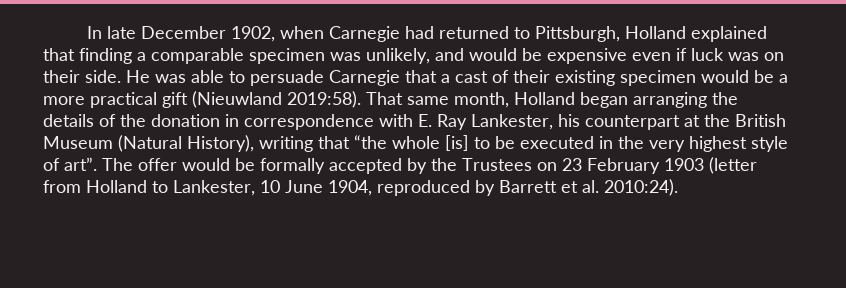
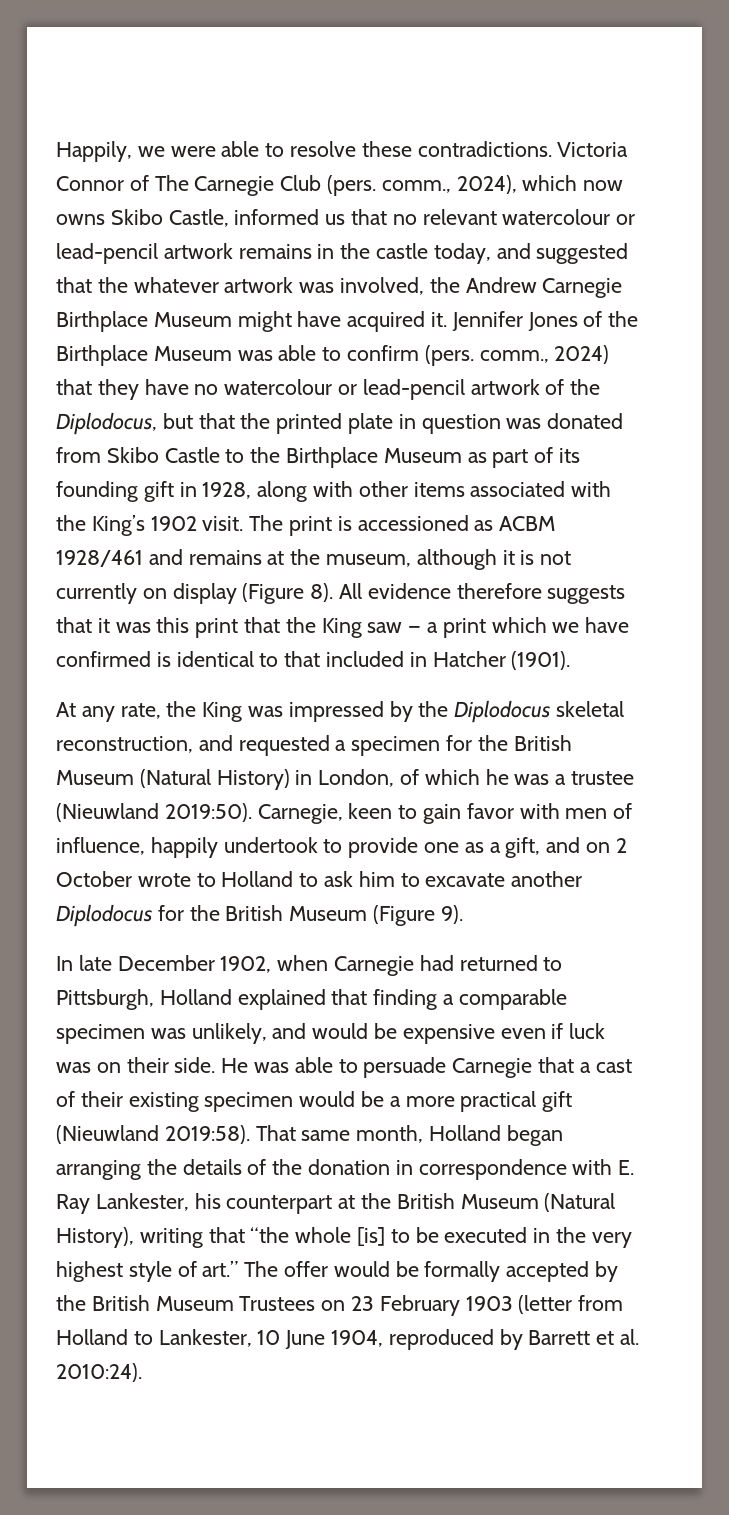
(86, 32) none -> [56,141,629,162] [56,175,624,196] [56,209,636,227] [56,243,629,264] [56,277,623,298] [56,311,639,332] [56,345,610,366] [56,379,601,400] [56,412,624,435] [56,447,581,468] [56,481,612,502] [56,515,556,536] [56,549,572,570] [56,583,626,604] [56,617,630,638] [56,651,571,670] [56,700,625,723] [56,735,572,756] [56,769,635,790] [56,803,633,824] [56,837,627,858] [56,871,583,887] [56,904,463,927] Happily, we were able to resolve these contradictions. Victoria Connor of The Carnegie Club (pers. comm., 2024), which now owns Skibo Castle, informed us that no relevant watercolour or lead-pencil artwork remains in the castle today, and suggested that the whatever artwork was involved, the Andrew Carnegie Birthplace Museum might have acquired it. Jennifer Jones of the Birthplace Museum was able to confirm (pers. comm., 2024) that they have no watercolour or lead-pencil artwork of the Diplodocus, but that the printed plate in question was donated from Skibo Castle to the Birthplace Museum as part of its founding gift in 1928, along with other items associated with the King’s 1902 visit. The print is accessioned as ACBM 1928/461 and remains at the museum, although it is not currently on display (Figure 8). All evidence therefore suggests that it was this print that the King saw — a print which we have confirmed is identical to that included in Hatcher (1901). // At any rate, the King was impressed by the Diplodocus skeletal reconstruction, and requested a specimen for the British Museum (Natural History) in London, of which he was a trustee (Nieuwland 2019:50). Carnegie, keen to gain favor with men of influence, happily undertook to provide one as a gift, and on 2 October wrote to Holland to ask him to excavate another Diplodocus for the British Museum (Figure 9). //
[64,157,97,171] art”. -> [202,1261,239,1277] art.”
(457, 164) none -> [91,1295,234,1311] British Museum

